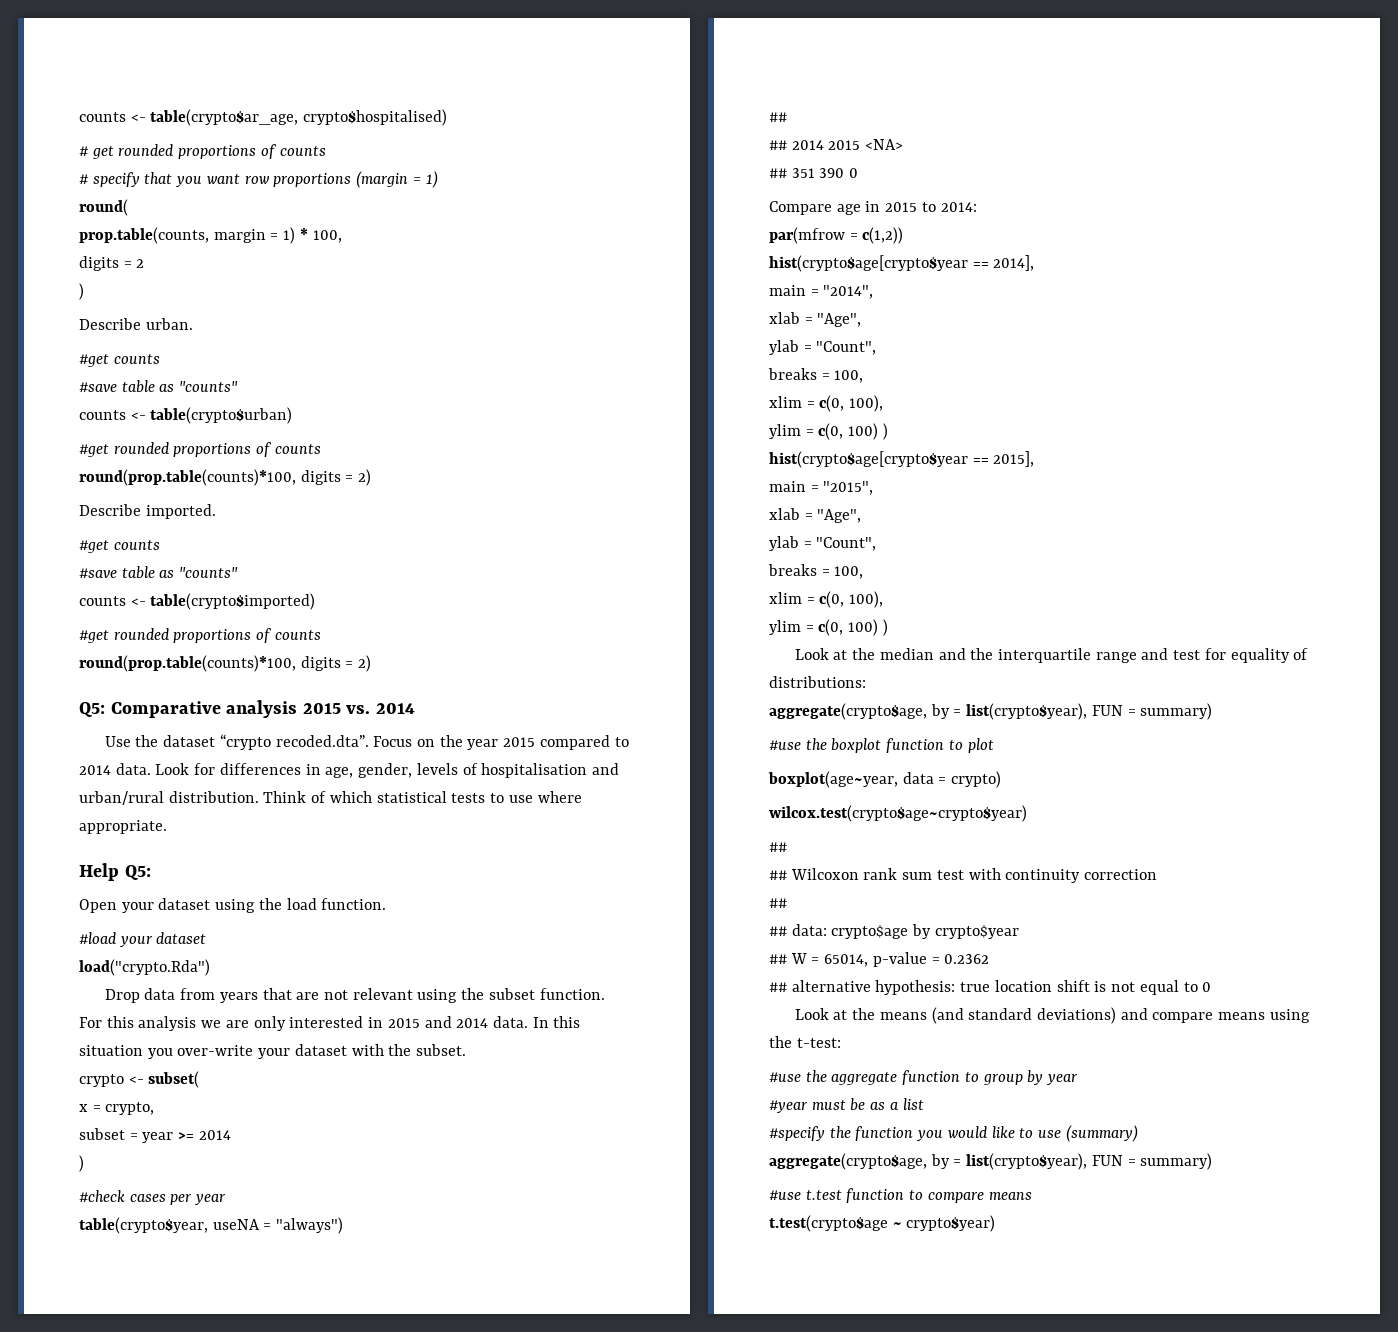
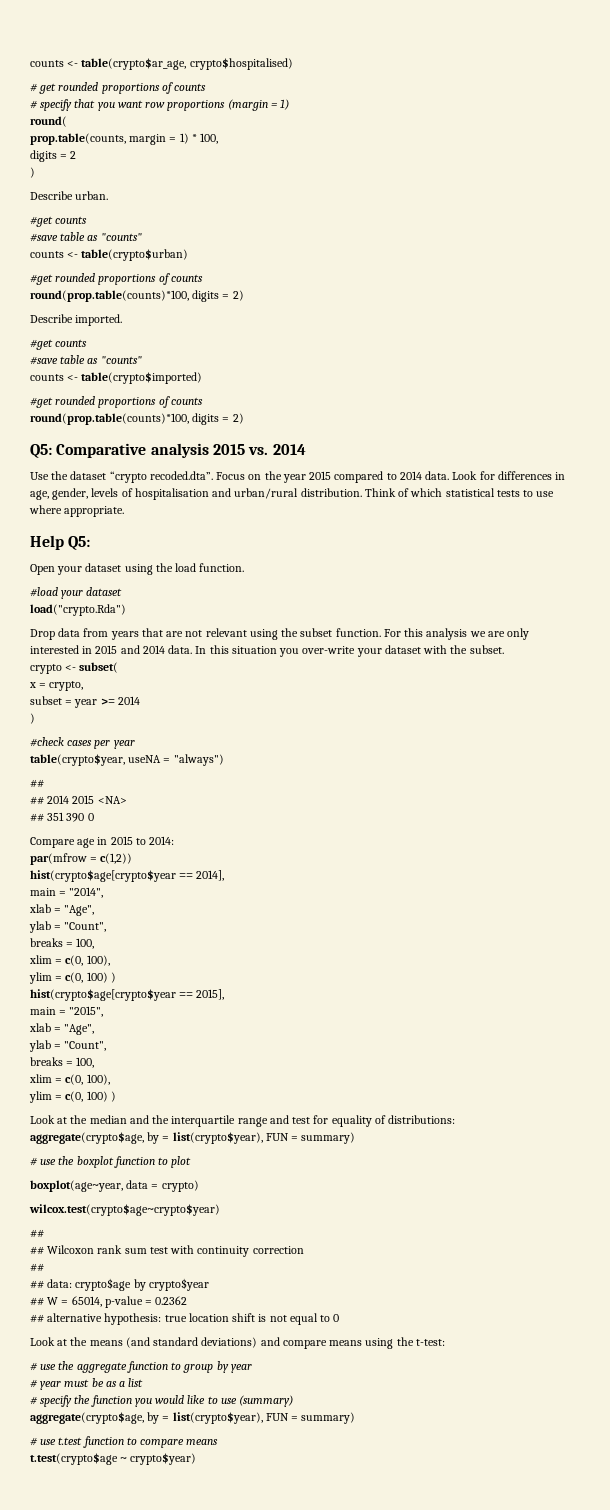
[769,740,801,750] #use -> [30,1157,57,1166] # use
[769,1072,801,1082] #use -> [30,1362,57,1371] # use
[769,1100,808,1113] #year -> [30,1379,62,1390] # year
[769,1126,825,1141] #specify -> [30,1395,73,1407] # specify
[769,1190,801,1200] #use -> [30,1437,57,1446] # use

